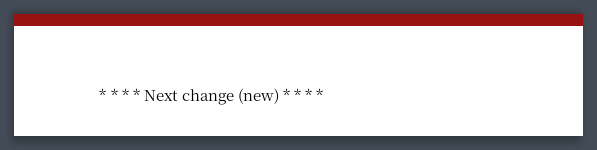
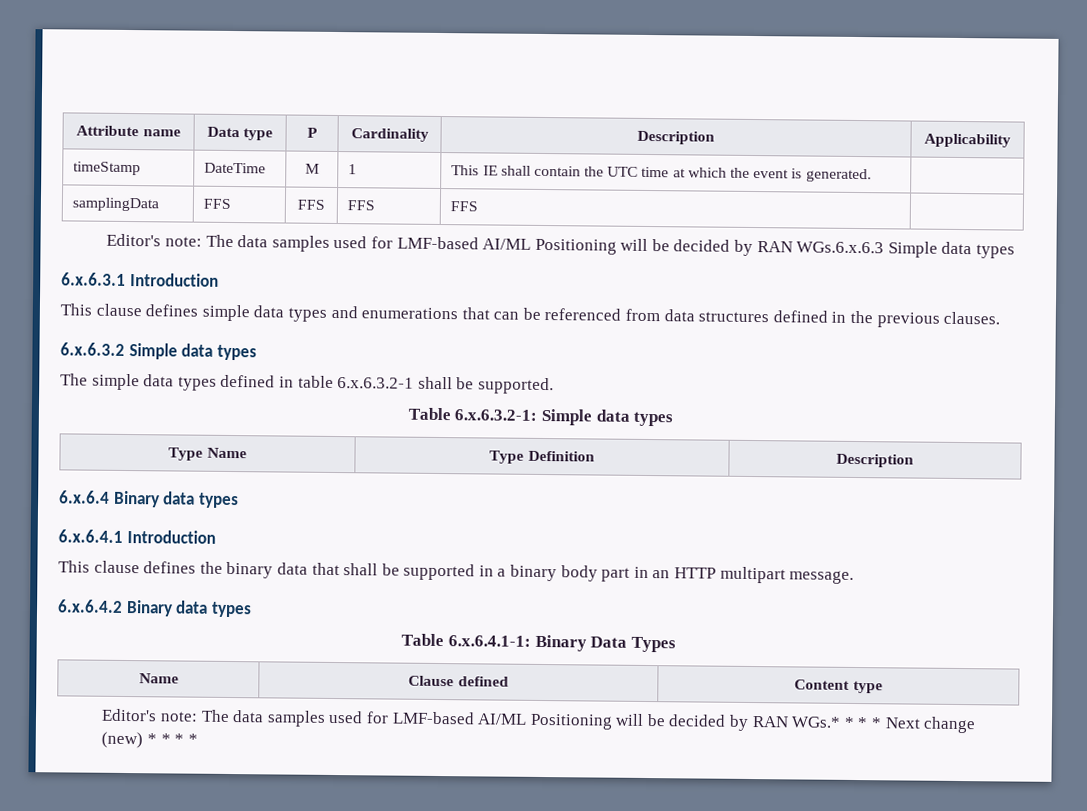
[99,88,107,101] * -> [76,125,181,137] [206,126,274,141] [307,127,318,138] [350,128,429,142] [637,130,715,145] [924,133,1011,148] [73,161,142,176] [204,162,267,174] [304,163,320,174] [348,164,358,175] [451,165,872,183] [72,197,160,212] [203,198,232,209] [297,199,325,210] [347,200,376,211] [450,201,479,212] [106,233,1016,259] [61,272,219,287] [60,303,1001,328] [60,342,257,361] [60,373,554,395] [407,407,674,427] [168,447,247,461] [489,450,595,464] [836,453,914,468] [59,490,239,509] [58,529,216,544] [58,560,855,584] [57,599,252,618] [401,633,676,653] [138,673,179,684] [408,675,509,687] [794,679,883,694] [101,708,842,731] Attribute name | Data type | P | Cardinality | Description | Applicability // timeStamp | DateTime | M | 1 | This IE shall contain the UTC time at which the event is generated. | // samplingData | FFS | FFS | FFS | FFS | // Editor's note: The data samples used for LMF-based AI/ML Positioning will be decided by RAN WGs.6.x.6.3 Simple data types // 6.x.6.3.1 Introduction // This clause defines simple data types and enumerations that can be referenced from data structures defined in the previous clauses. // 6.x.6.3.2 Simple data types // The simple data types defined in table 6.x.6.3.2-1 shall be supported. // Table 6.x.6.3.2-1: Simple data types // Type Name | Type Definition | Description // 6.x.6.4 Binary data types // 6.x.6.4.1 Introduction // This clause defines the binary data that shall be supported in a binary body part in an HTTP multipart message. // 6.x.6.4.2 Binary data types // Table 6.x.6.4.1-1: Binary Data Types // Name | Clause defined | Content type // Editor's note: The data samples used for LMF-based AI/ML Positioning will be decided by RAN WGs.*

